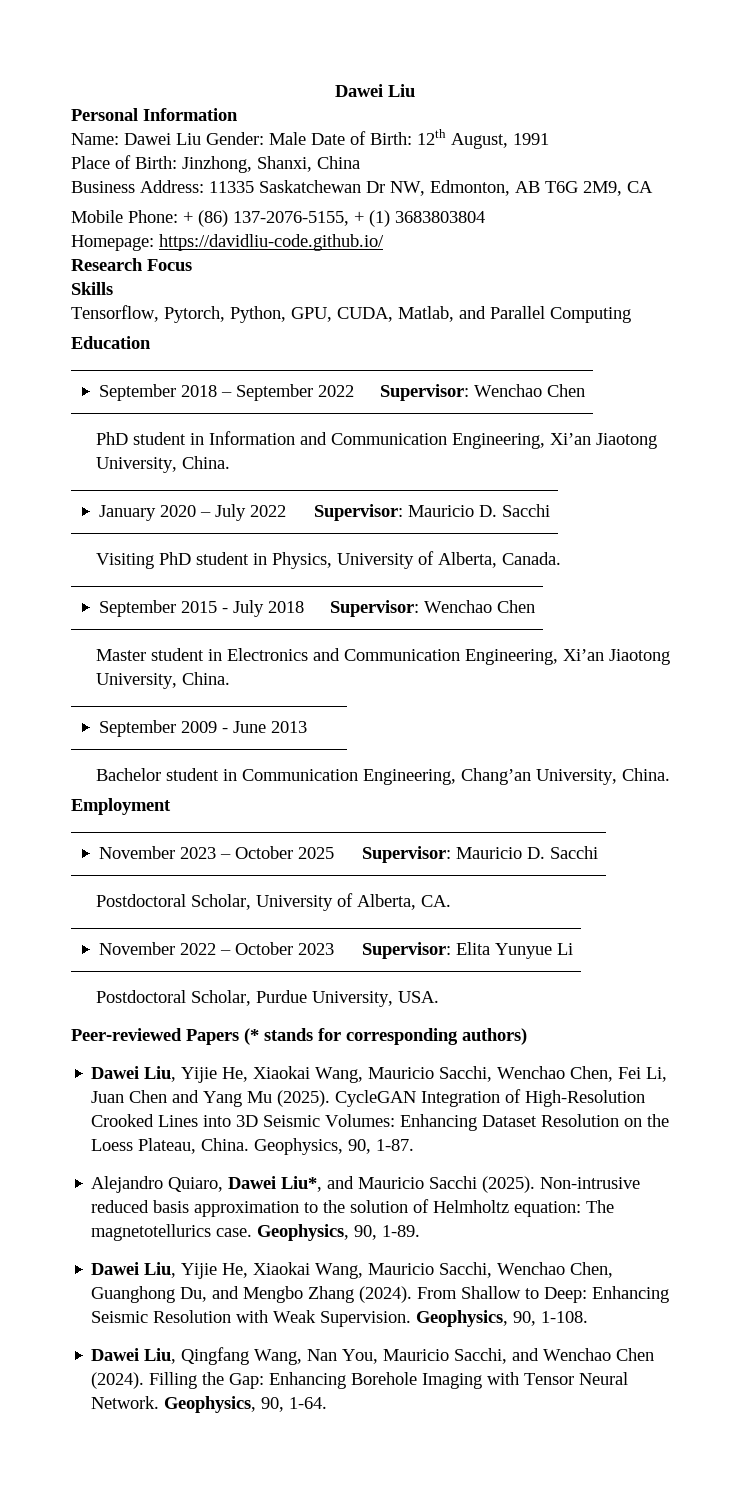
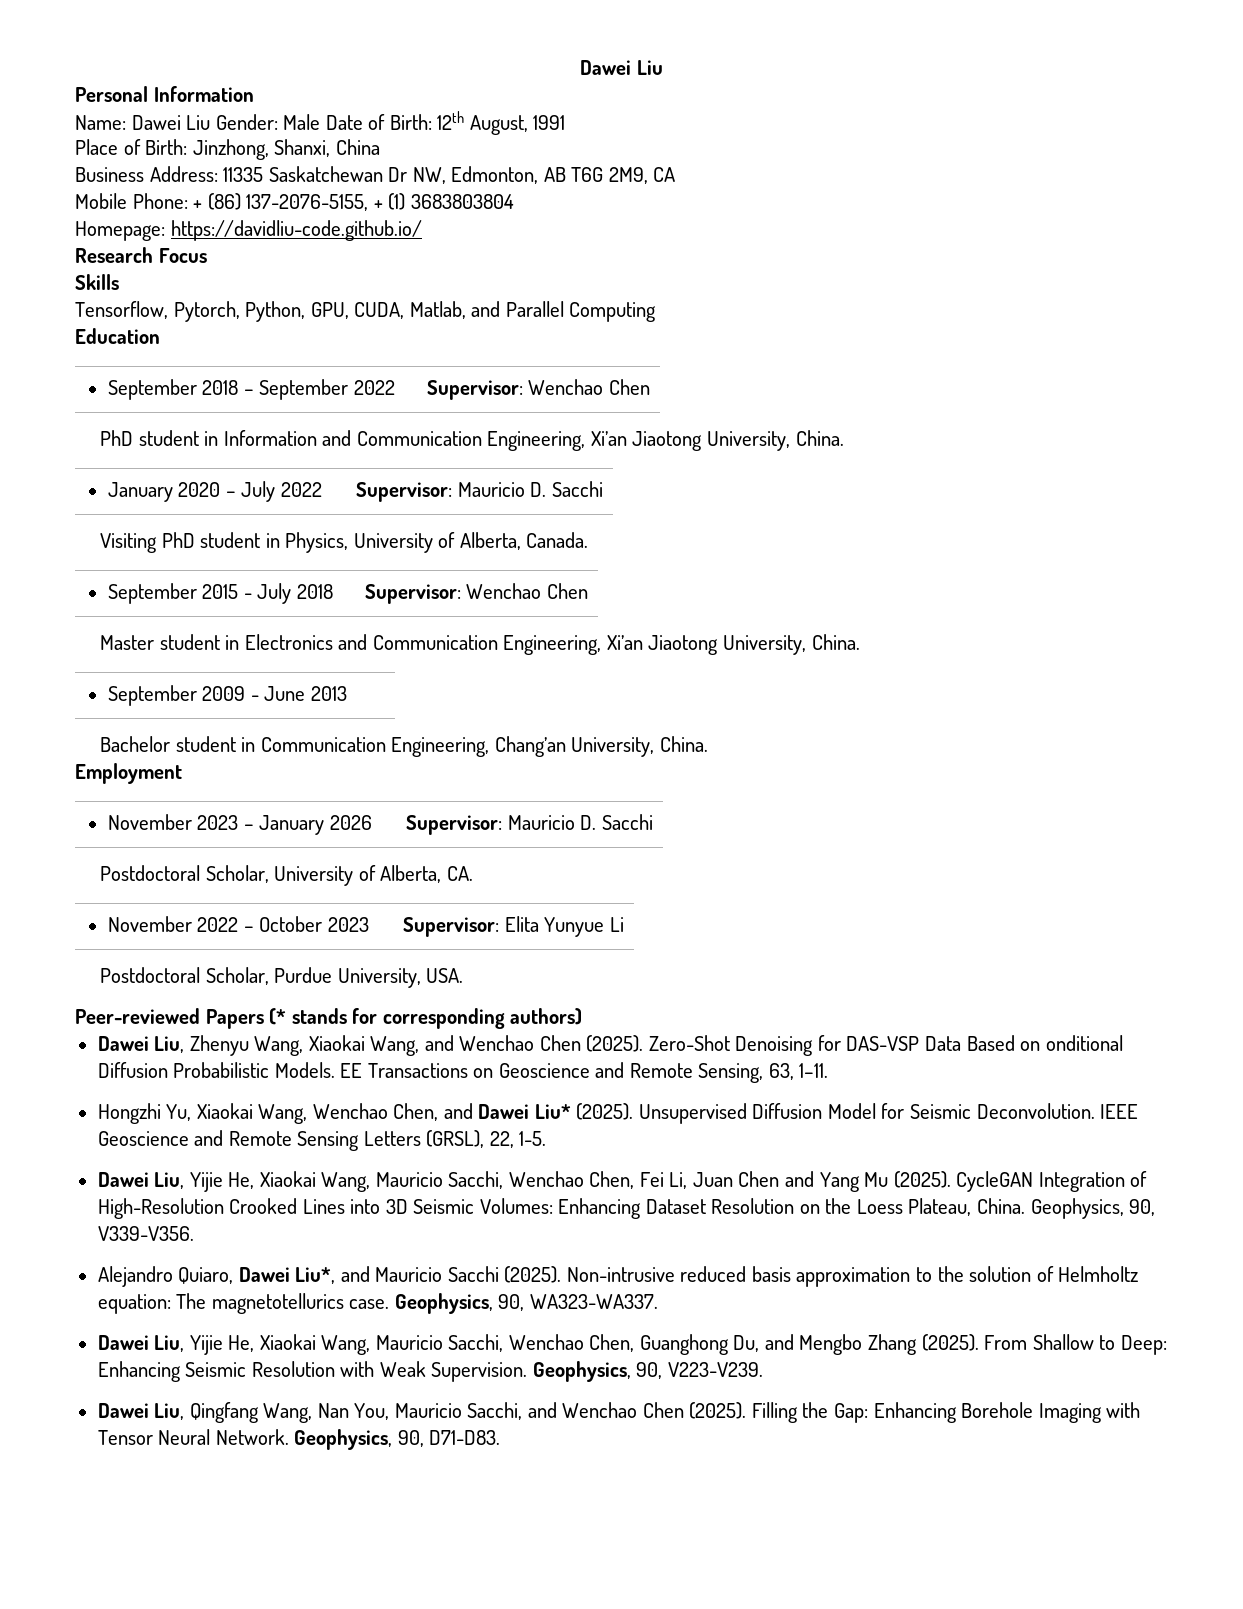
[235,846,335,859] October 2025 -> [259,815,372,835] January 2026
(527, 1036) none -> [97,1035,1123,1056] [97,1062,829,1083] [97,1103,1139,1124] [97,1130,547,1151] // Dawei Liu, Zhenyu Wang, Xiaokai Wang, and Wenchao Chen (2025). Zero-Shot Denoising for DAS-VSP Data Based on onditional Diffusion Probabilistic Models. EE Transactions on Geoscience and Remote Sensing, 63, 1–11. // Hongzhi Yu, Xiaokai Wang, Wenchao Chen, and Dawei Liu* (2025). Unsupervised Diffusion Model for Seismic Deconvolution. IEEE Geoscience and Remote Sensing Letters (GRSL), 22, 1-5.
[376,1139,415,1151] 1-87. -> [97,1226,194,1241] V339-V356.
[382,1225,421,1237] 1-89. -> [529,1294,658,1309] WA323-WA337.
[359,1286,413,1303] (2024). -> [921,1334,979,1351] (2025).
[541,1311,589,1323] 1-108. -> [667,1362,763,1377] V223-V239.
[91,1372,145,1389] (2024). -> [689,1402,747,1419] (2025).
[289,1397,328,1409] 1-64. -> [429,1430,501,1445] D71-D83.

